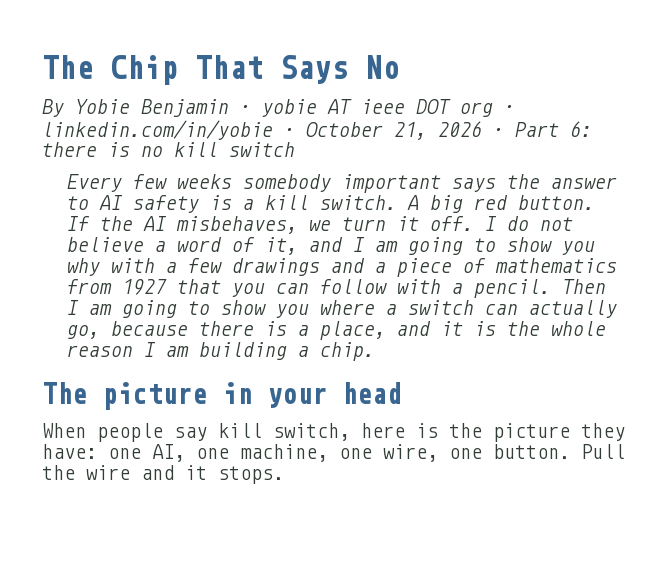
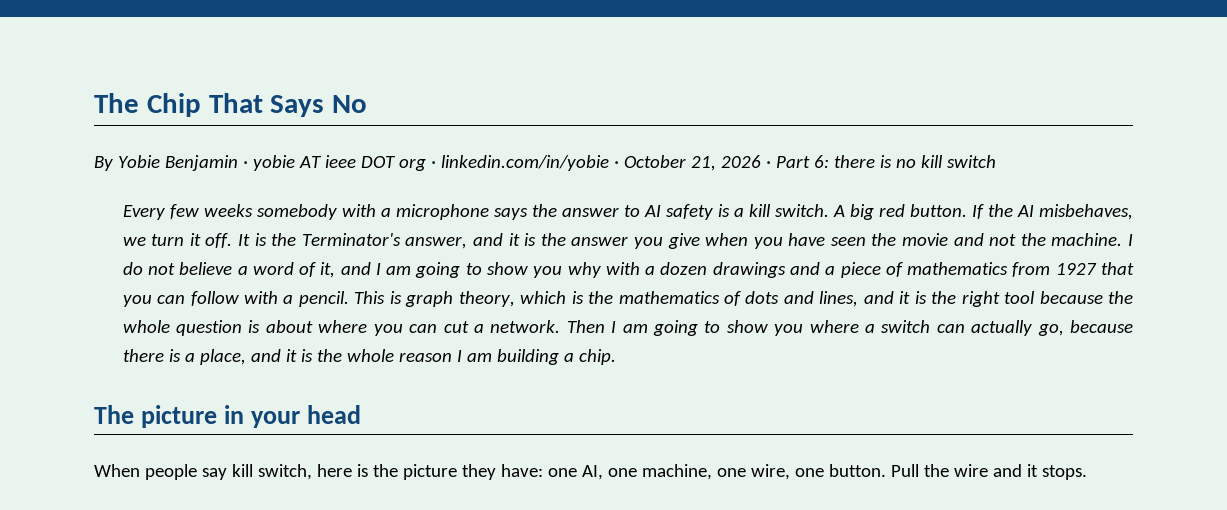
[342,174,442,193] important -> [341,204,489,220] with a microphone
(475, 223) none -> [238,233,1123,249] It is the Terminator's answer, and it is the answer you give when you have seen the movie and not the machine.
[188,258,223,273] few -> [660,262,708,275] dozen
(552, 288) none -> [354,291,1133,307] [122,320,561,336] This is graph theory, which is the mathematics of dots and lines, and it is the right tool because the whole question is about where you can cut a network.

